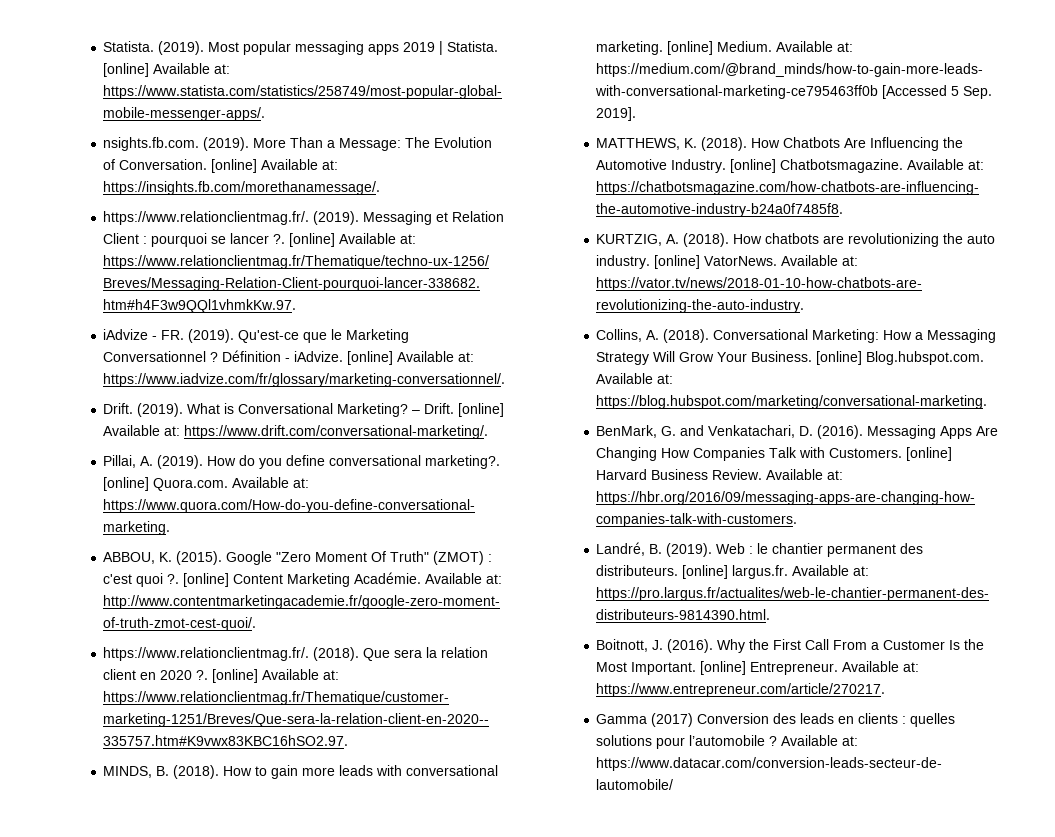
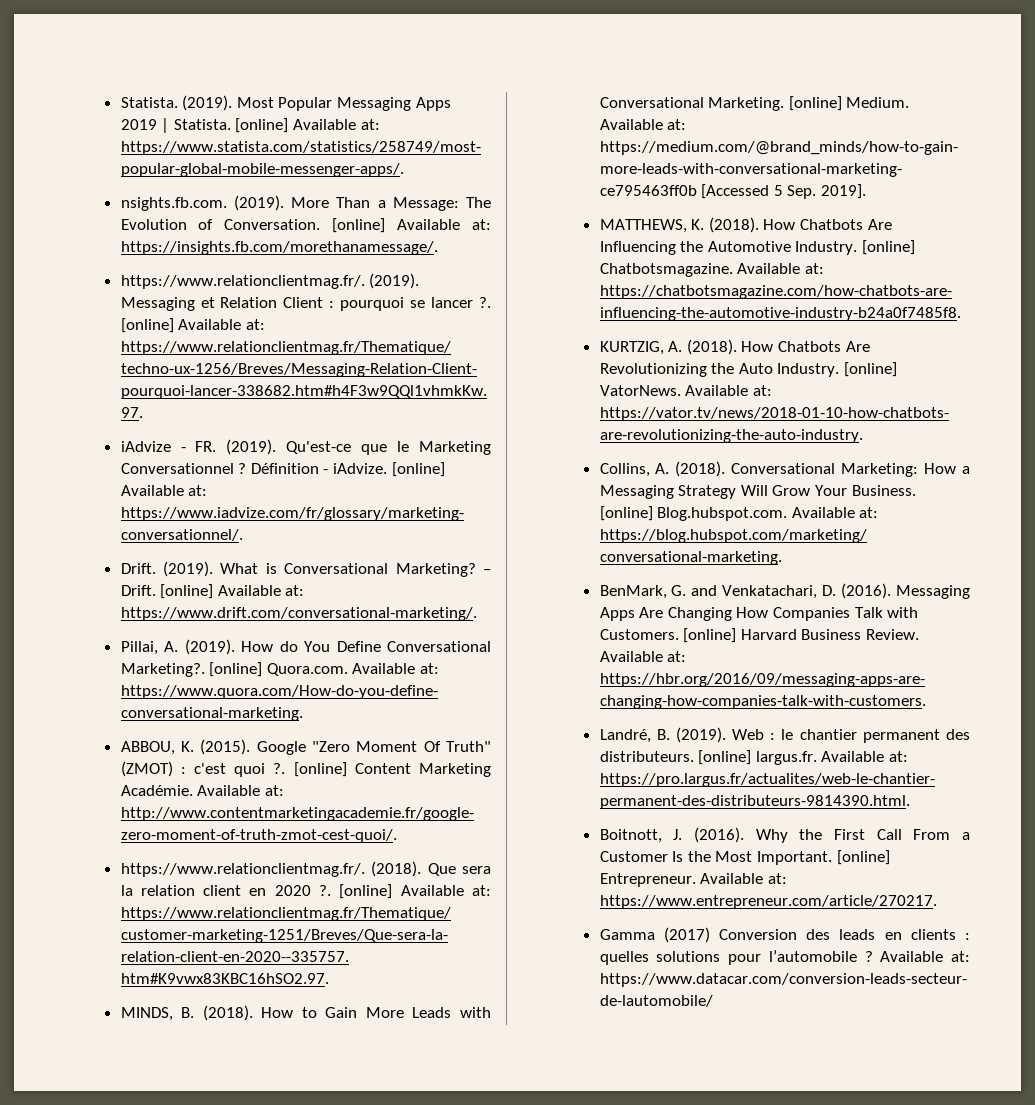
[243,41,400,55] popular messaging apps -> [278,97,451,111] Popular Messaging Apps
[259,455,501,469] you define conversational marketing?. -> [304,641,492,652] [120,663,205,677] You Define Conversational Marketing?.
[271,765,499,779] [596,41,664,55] gain more leads with conversational marketing. -> [325,1007,491,1018] [599,97,785,111] Gain More Leads with Conversational Marketing.
[765,233,996,247] [596,255,651,269] chatbots are revolutionizing the auto industry. -> [777,341,870,352] [599,363,840,377] Chatbots Are Revolutionizing the Auto Industry.

